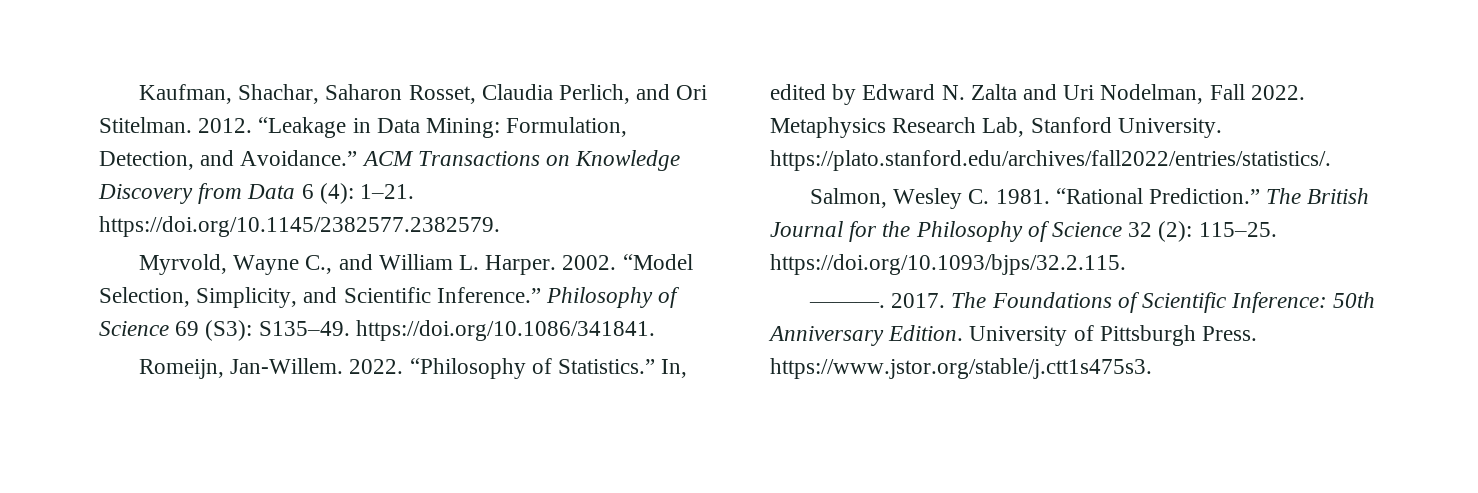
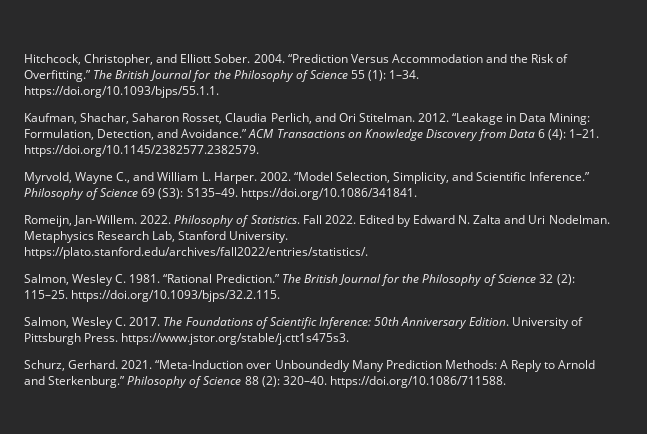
(138, 94) none -> [24,54,569,66] [24,70,420,82] [24,86,219,98] Hitchcock, Christopher, and Elliott Sober. 2004. “Prediction Versus Accommodation and the Risk of Overfitting.” The British Journal for the Philosophy of Science 55 (1): 1–34. https://doi.org/10.1093/bjps/55.1.1. //
[409,358,688,379] [770,84,826,100] “Philosophy of Statistics.” In, edited -> [174,215,394,227] Philosophy of Statistics. Fall 2022. Edited
[1100,84,1305,104] Nodelman, Fall 2022. -> [548,215,610,224] Nodelman.
[808,302,885,308] ———. -> [24,317,127,329] Salmon, Wesley C.
(1152, 368) none -> [24,360,596,372] [24,376,506,388] // Schurz, Gerhard. 2021. “Meta-Induction over Unboundedly Many Prediction Methods: A Reply to Arnold and Sterkenburg.” Philosophy of Science 88 (2): 320–40. https://doi.org/10.1086/711588.

